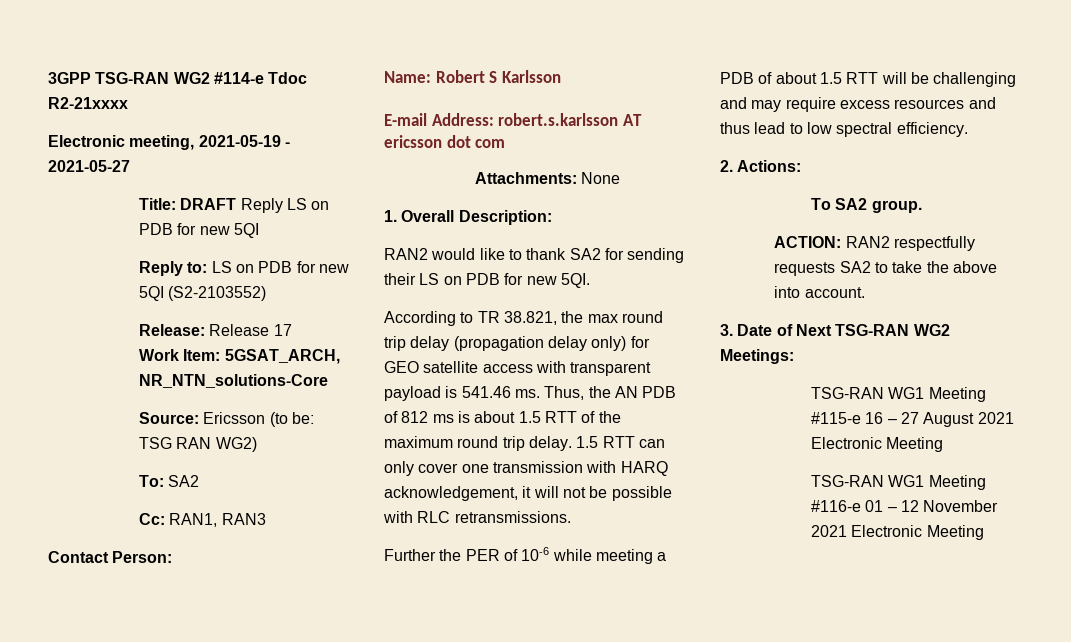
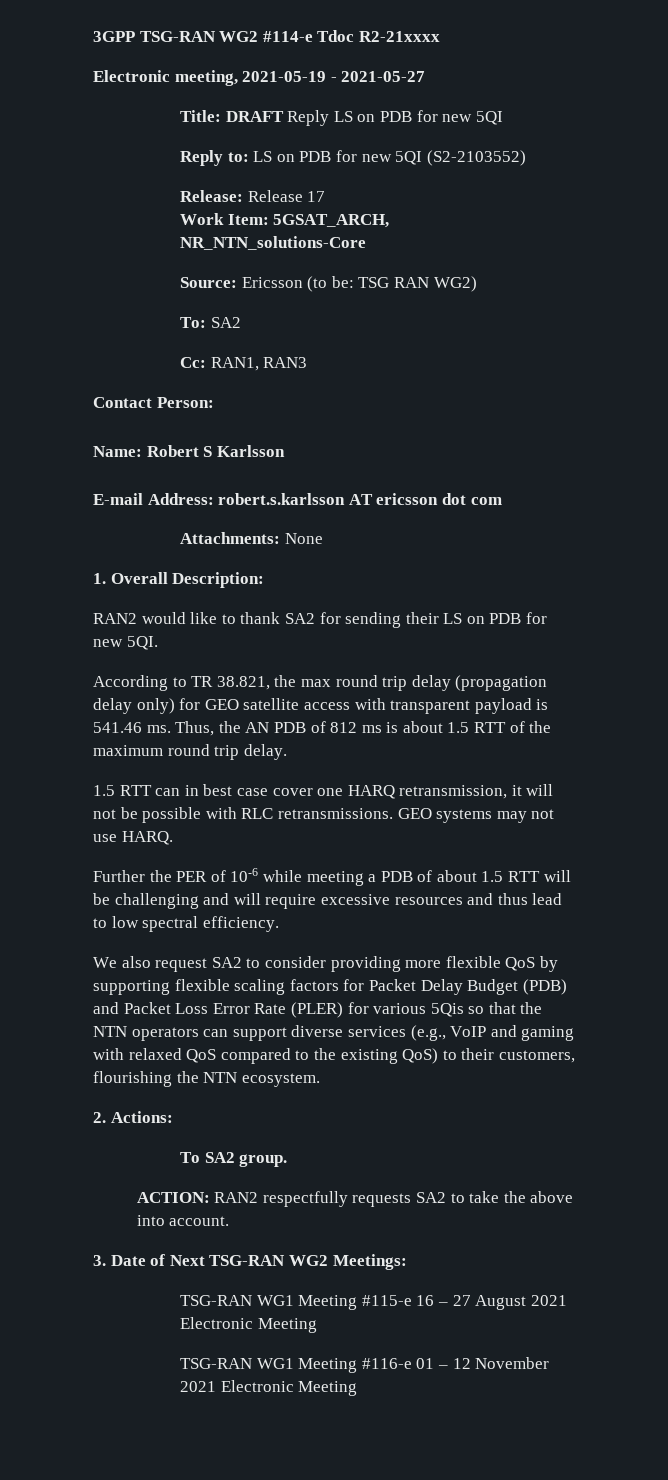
(572, 443) none -> (287, 752) //
[384,461,668,476] [384,486,518,501] only cover one transmission with HARQ acknowledgement, -> [184,784,508,799] in best case cover one HARQ retransmission,
(571, 517) none -> [397,808,555,823] [93,831,173,845] GEO systems may not use HARQ.
[751,97,890,112] may require excess -> [233,893,390,909] will require excessive
(968, 129) none -> [93,956,558,972] [93,979,567,995] [93,1002,543,1018] [93,1025,575,1041] [93,1048,575,1064] [93,1071,320,1087] // We also request SA2 to consider providing more flexible QoS by supporting flexible scaling factors for Packet Delay Budget (PDB) and Packet Loss Error Rate (PLER) for various 5Qis so that the NTN operators can support diverse services (e.g., VoIP and gaming with relaxed QoS compared to the existing QoS) to their customers, flourishing the NTN ecosystem.

